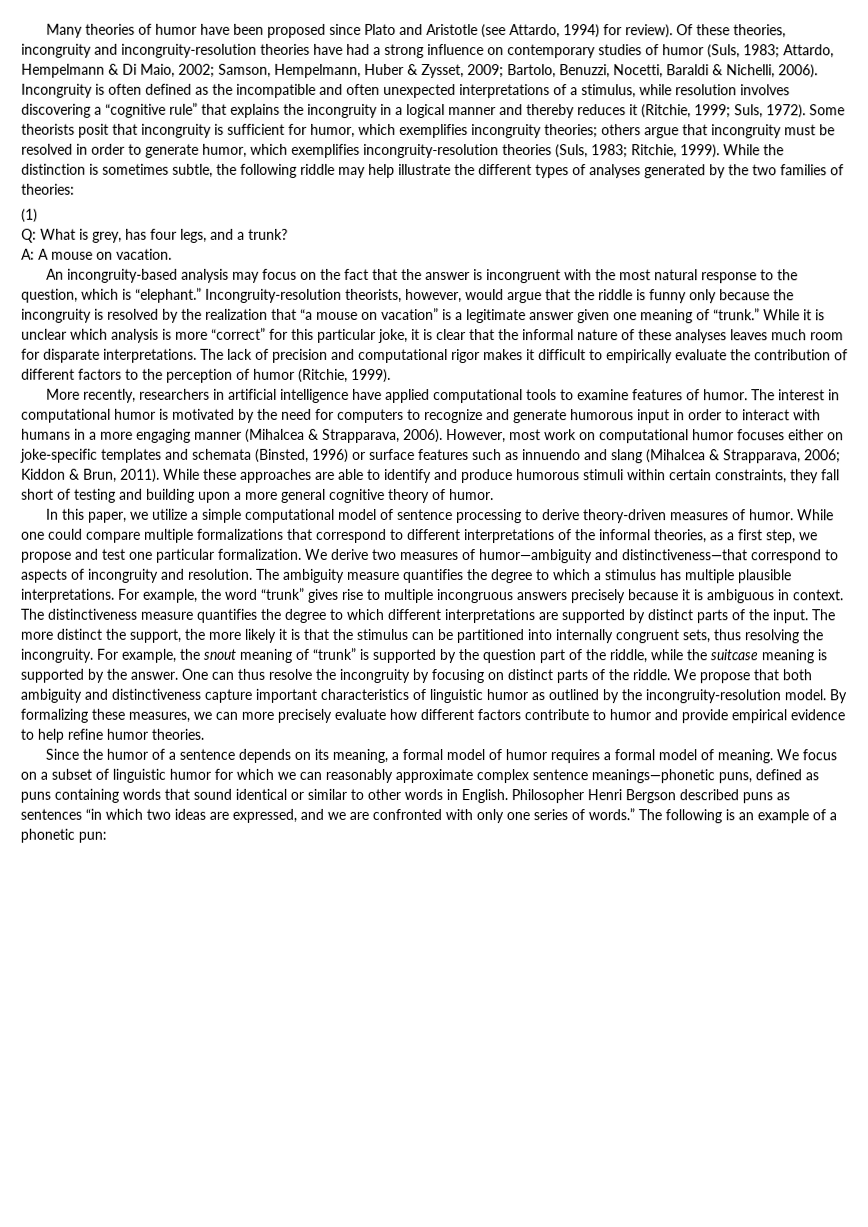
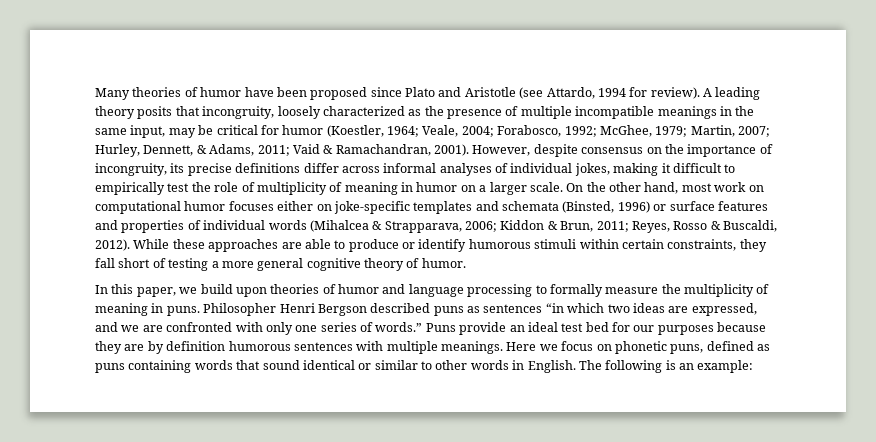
[562,24,600,39] 1994) -> [597,88,626,97] 1994
[675,24,786,39] [21,43,834,59] [21,63,818,79] [21,83,790,99] [21,102,845,119] [21,123,835,139] [21,143,784,159] [21,163,844,179] [21,183,75,195] [21,208,38,223] [21,228,288,243] [21,248,172,260] [45,268,798,284] [21,287,794,304] [21,307,825,324] [21,327,844,344] [21,348,848,364] [21,368,391,383] [45,388,840,404] [21,408,821,424] [21,428,506,444] Of these theories, incongruity and incongruity-resolution theories have had a strong influence on contemporary studies of humor (Suls, 1983; Attardo, Hempelmann & Di Maio, 2002; Samson, Hempelmann, Huber & Zysset, 2009; Bartolo, Benuzzi, Nocetti, Baraldi & Nichelli, 2006). Incongruity is often defined as the incompatible and often unexpected interpretations of a stimulus, while resolution involves discovering a “cognitive rule” that explains the incongruity in a logical manner and thereby reduces it (Ritchie, 1999; Suls, 1972). Some theorists posit that incongruity is sufficient for humor, which exemplifies incongruity theories; others argue that incongruity must be resolved in order to generate humor, which exemplifies incongruity-resolution theories (Suls, 1983; Ritchie, 1999). While the distinction is sometimes subtle, the following riddle may help illustrate the different types of analyses generated by the two families of theories: // (1) // Q: What is grey, has four legs, and a trunk? // A: A mouse on vacation. // An incongruity-based analysis may focus on the fact that the answer is incongruent with the most natural response to the question, which is “elephant.” Incongruity-resolution theorists, however, would argue that the riddle is funny only because the incongruity is resolved by the realization that “a mouse on vacation” is a legitimate answer given one meaning of “trunk.” While it is unclear which analysis is more “correct” for this particular joke, it is clear that the informal nature of these analyses leaves much room for disparate interpretations. The lack of precision and computational rigor makes it difficult to empirically evaluate the contribution of different factors to the perception of humor (Ritchie, 1999). // More recently, researchers in artificial intelligence have applied computational tools to examine features of humor. The interest in computational humor is motivated by the need for computers to recognize and generate humorous input in order to interact with humans in a more engaging manner (Mihalcea & Strapparava, 2006). However, -> [703,87,761,100] [95,106,755,119] [95,125,770,138] [95,144,773,157] [95,163,736,176] [95,182,679,195] A leading theory posits that incongruity, loosely characterized as the presence of multiple incompatible meanings in the same input, may be critical for humor (Koestler, 1964; Veale, 2004; Forabosco, 1992; McGhee, 1979; Martin, 2007; Hurley, Dennett, & Adams, 2011; Vaid & Ramachandran, 2001). However, despite consensus on the importance of incongruity, its precise definitions differ across informal analyses of individual jokes, making it difficult to empirically test the role of multiplicity of meaning in humor on a larger scale. On the other hand,
[472,449,643,464] such as innuendo and slang -> [95,220,307,233] and properties of individual words
[120,468,160,483] 2011). -> [596,220,777,233] [95,239,130,251] 2011; Reyes, Rosso & Buscaldi, 2012).
[384,468,513,484] identify and produce -> [348,239,467,252] produce or identify
[119,488,231,503] and building upon -> (209, 264) none
[151,508,834,524] [21,528,818,544] [21,548,839,564] [21,568,792,584] [21,587,844,604] [20,608,836,624] [20,628,823,644] [20,647,827,664] [20,668,812,684] [20,688,847,704] [20,708,845,724] [20,728,204,743] [44,748,837,764] [20,768,819,784] [20,788,508,804] utilize a simple computational model of sentence processing to derive theory-driven measures of humor. While one could compare multiple formalizations that correspond to different interpretations of the informal theories, as a first step, we propose and test one particular formalization. We derive two measures of humor—ambiguity and distinctiveness—that correspond to aspects of incongruity and resolution. The ambiguity measure quantifies the degree to which a stimulus has multiple plausible interpretations. For example, the word “trunk” gives rise to multiple incongruous answers precisely because it is ambiguous in context. The distinctiveness measure quantifies the degree to which different interpretations are supported by distinct parts of the input. The more distinct the support, the more likely it is that the stimulus can be partitioned into internally congruent sets, thus resolving the incongruity. For example, the snout meaning of “trunk” is supported by the question part of the riddle, while the suitcase meaning is supported by the answer. One can thus resolve the incongruity by focusing on distinct parts of the riddle. We propose that both ambiguity and distinctiveness capture important characteristics of linguistic humor as outlined by the incongruity-resolution model. By formalizing these measures, we can more precisely evaluate how different factors contribute to humor and provide empirical evidence to help refine humor theories. // Since the humor of a sentence depends on its meaning, a formal model of humor requires a formal model of meaning. We focus on a subset of linguistic humor for which we can reasonably approximate complex sentence meanings—phonetic puns, defined as puns containing words that sound identical or similar to other words in English. -> [200,284,770,297] [95,303,200,316] build upon theories of humor and language processing to formally measure the multiplicity of meaning in puns.
[638,809,837,824] [20,828,107,843] The following is an example of a phonetic pun: -> [425,322,767,335] [95,341,770,354] [95,360,754,373] Puns provide an ideal test bed for our purposes because they are by definition humorous sentences with multiple meanings. Here we focus on phonetic puns, defined as puns containing words that sound identical or similar to other words in English. The following is an example:

